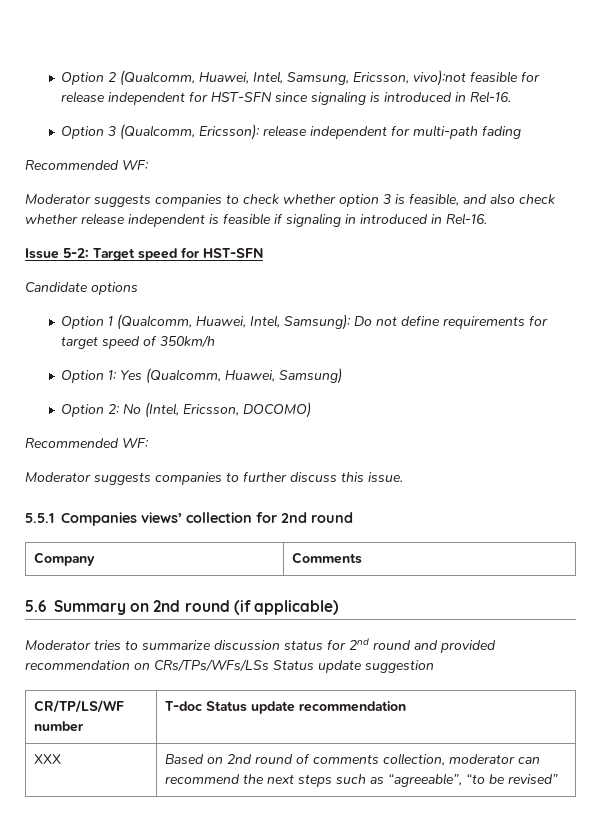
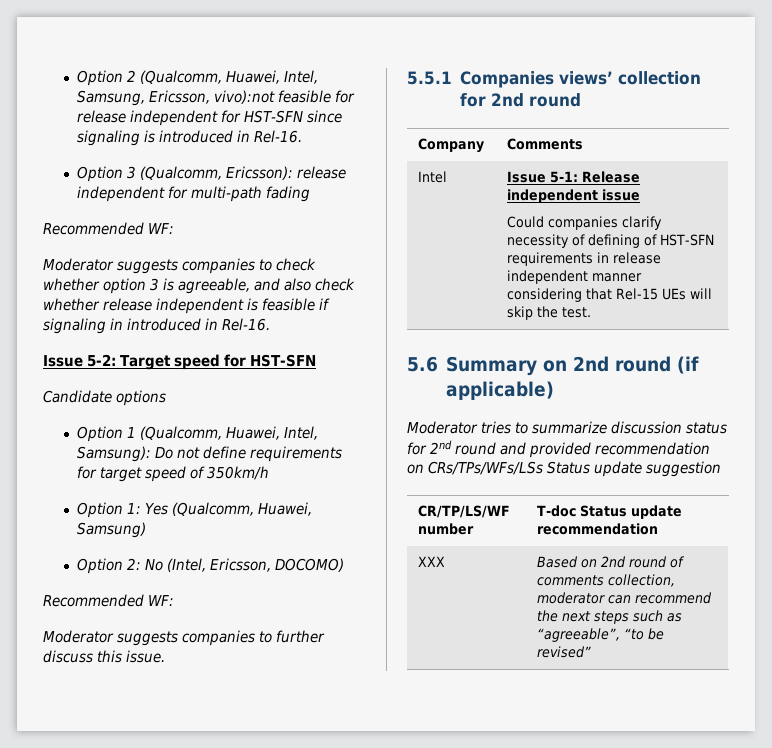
[409,193,459,206] feasible, -> [178,278,251,294] agreeable,
(363, 558) none -> [418,171,448,183] [507,171,641,183] [507,189,641,203] [507,216,663,230] [507,234,715,248] [507,252,662,266] [507,270,643,284] [507,288,713,302] [507,306,592,320] // Intel | Issue 5-1: Release independent issue // Could companies clarify necessity of defining of HST-SFN requirements in release independent manner considering that Rel-15 UEs will skip the test.

